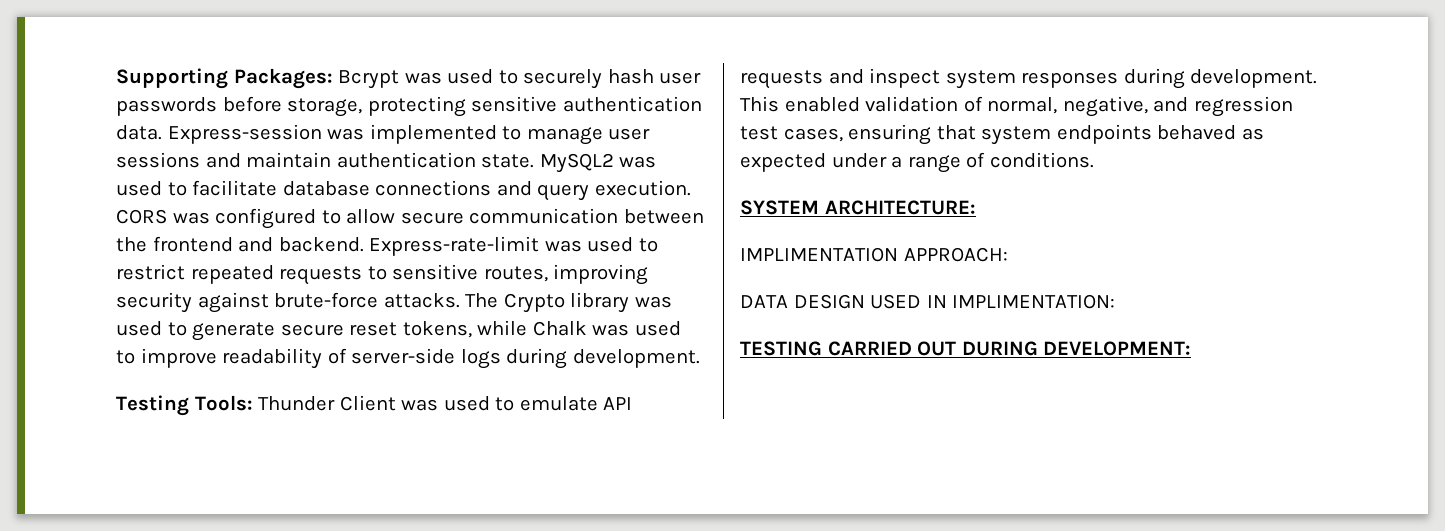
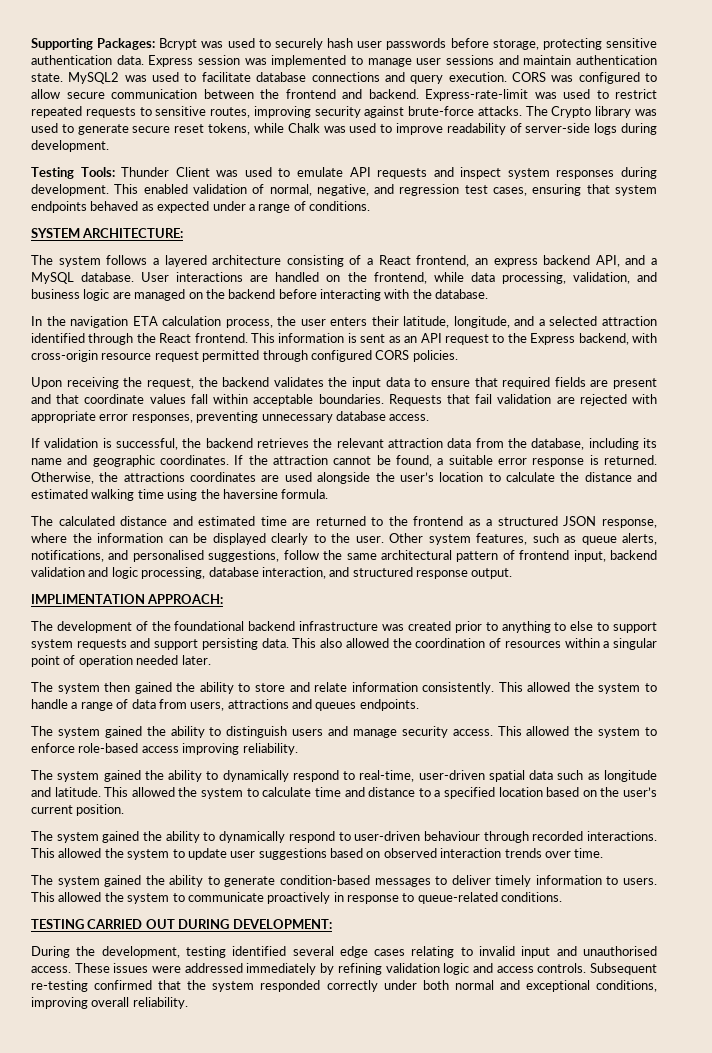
[167,124,322,144] Express-session -> [148,55,240,67] Express session
[740,247,1008,262] [740,294,1116,309] IMPLIMENTATION APPROACH: // DATA DESIGN USED IN IMPLIMENTATION: -> [31,255,657,267] [31,272,658,284] [31,289,489,301] [31,316,658,328] [31,333,658,345] [31,350,458,362] [31,377,657,389] [31,394,657,406] [31,411,430,423] [31,438,657,450] [31,455,657,467] [31,472,657,484] [31,489,329,501] [31,516,658,528] [31,533,657,545] [31,550,657,562] [31,567,513,579] [31,594,224,604] [31,621,658,633] [31,638,658,650] [31,655,211,667] [31,682,657,694] [31,699,419,711] [31,726,657,738] [31,743,298,755] [31,770,657,782] [31,787,657,799] [31,804,125,816] [31,831,657,843] [31,848,604,860] [31,875,657,887] [31,892,563,904] The system follows a layered architecture consisting of a React frontend, an express backend API, and a MySQL database. User interactions are handled on the frontend, while data processing, validation, and business logic are managed on the backend before interacting with the database. // In the navigation ETA calculation process, the user enters their latitude, longitude, and a selected attraction identified through the React frontend. This information is sent as an API request to the Express backend, with cross-origin resource request permitted through configured CORS policies. // Upon receiving the request, the backend validates the input data to ensure that required fields are present and that coordinate values fall within acceptable boundaries. Requests that fail validation are rejected with appropriate error responses, preventing unnecessary database access. // If validation is successful, the backend retrieves the relevant attraction data from the database, including its name and geographic coordinates. If the attraction cannot be found, a suitable error response is returned. Otherwise, the attractions coordinates are used alongside the user’s location to calculate the distance and estimated walking time using the haversine formula. // The calculated distance and estimated time are returned to the frontend as a structured JSON response, where the information can be displayed clearly to the user. Other system features, such as queue alerts, notifications, and personalised suggestions, follow the same architectural pattern of frontend input, backend validation and logic processing, database interaction, and structured response output. // IMPLIMENTATION APPROACH: // The development of the foundational backend infrastructure was created prior to anything to else to support system requests and support persisting data. This also allowed the coordination of resources within a singular point of operation needed later. // The system then gained the ability to store and relate information consistently. This allowed the system to handle a range of data from users, attractions and queues endpoints. // The system gained the ability to distinguish users and manage security access. This allowed the system to enforce role-based access improving reliability. // The system gained the ability to dynamically respond to real-time, user-driven spatial data such as longitude and latitude. This allowed the system to calculate time and distance to a specified location based on the user’s current position. // The system gained the ability to dynamically respond to user-driven behaviour through recorded interactions. This allowed the system to update user suggestions based on observed interaction trends over time. // The system gained the ability to generate condition-based messages to deliver timely information to users. This allowed the system to communicate proactively in response to queue-related conditions.
(1192, 348) none -> [31,946,657,958] [31,963,657,975] [31,980,657,992] [31,997,188,1009] // During the development, testing identified several edge cases relating to invalid input and unauthorised access. These issues were addressed immediately by refining validation logic and access controls. Subsequent re-testing confirmed that the system responded correctly under both normal and exceptional conditions, improving overall reliability.

